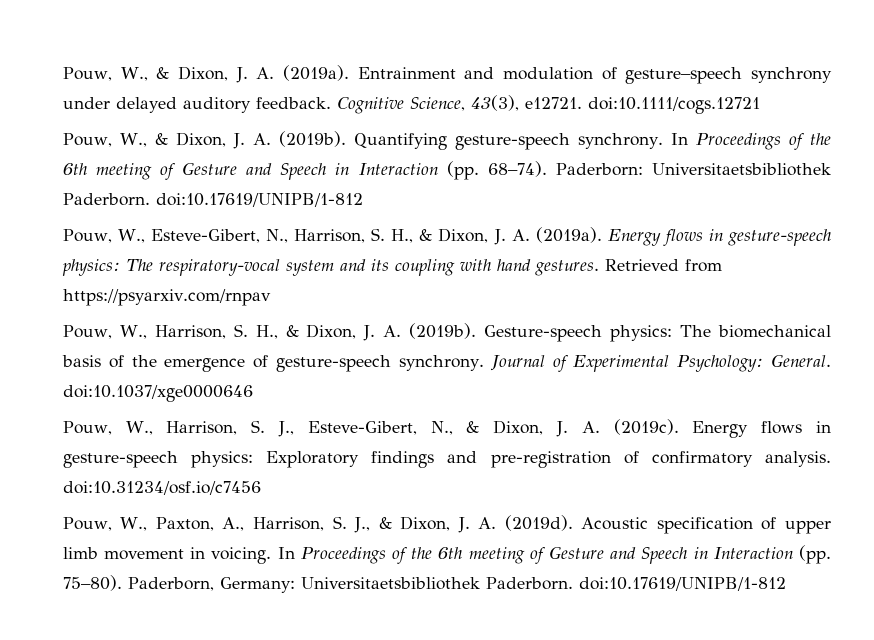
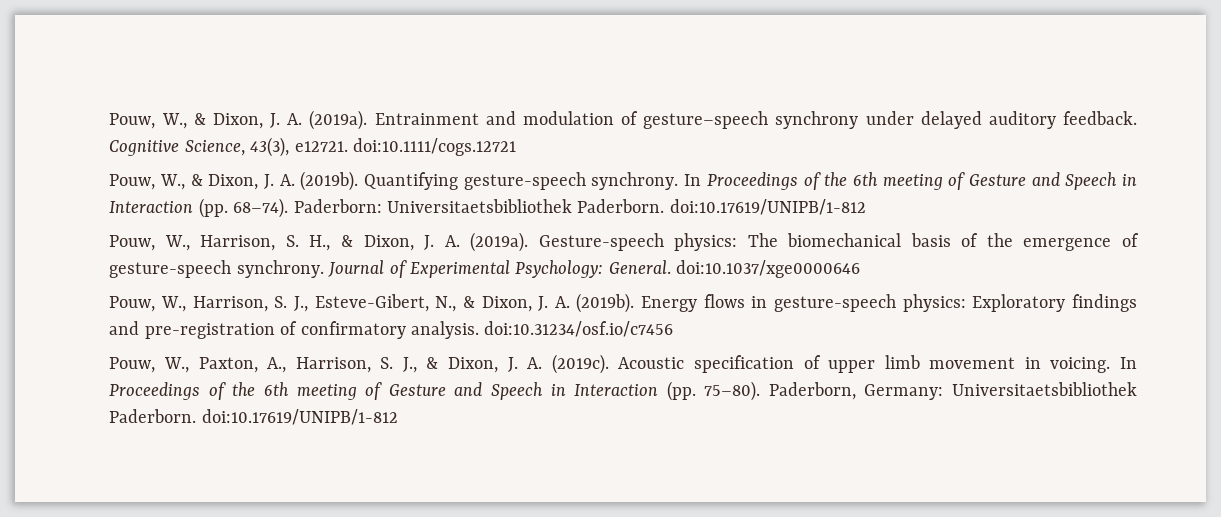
[150,229,289,243] Esteve-Gibert, N., -> (190, 243) none
[607,229,831,246] [61,259,722,276] [62,289,271,306] [62,323,477,341] Energy flows in gesture-speech physics: The respiratory-vocal system and its coupling with hand gestures. Retrieved from https://psyarxiv.com/rnpav // Pouw, W., Harrison, S. H., & Dixon, J. A. (2019b). -> (529, 242) none
[613,419,679,435] (2019c). -> [576,293,635,313] (2019b).
[504,515,573,531] (2019d). -> [551,354,609,374] (2019c).

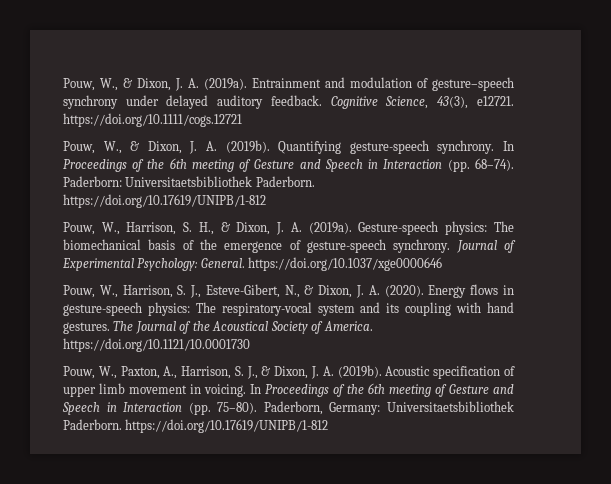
[352,138,516,156] doi:10.1111/cogs.12721 -> [62,113,242,127] https://doi.org/10.1111/cogs.12721
[669,199,866,215] doi:10.17619/UNIPB/1-812 -> [62,194,266,208] https://doi.org/10.17619/UNIPB/1-812
[676,260,861,278] doi:10.1037/xge0000646 -> [248,257,443,271] https://doi.org/10.1037/xge0000646
[576,293,635,313] (2019b). -> [384,285,424,297] (2020).
[972,294,1138,312] [109,321,674,339] Exploratory findings and pre-registration of confirmatory analysis. doi:10.31234/osf.io/c7456 -> [195,302,514,316] [62,321,373,334] [62,338,250,352] The respiratory-vocal system and its coupling with hand gestures. The Journal of the Acoustical Society of America. https://doi.org/10.1121/10.0001730
[551,354,609,374] (2019c). -> [337,365,382,378] (2019b).
[201,409,398,425] doi:10.17619/UNIPB/1-812 -> [125,419,329,433] https://doi.org/10.17619/UNIPB/1-812

